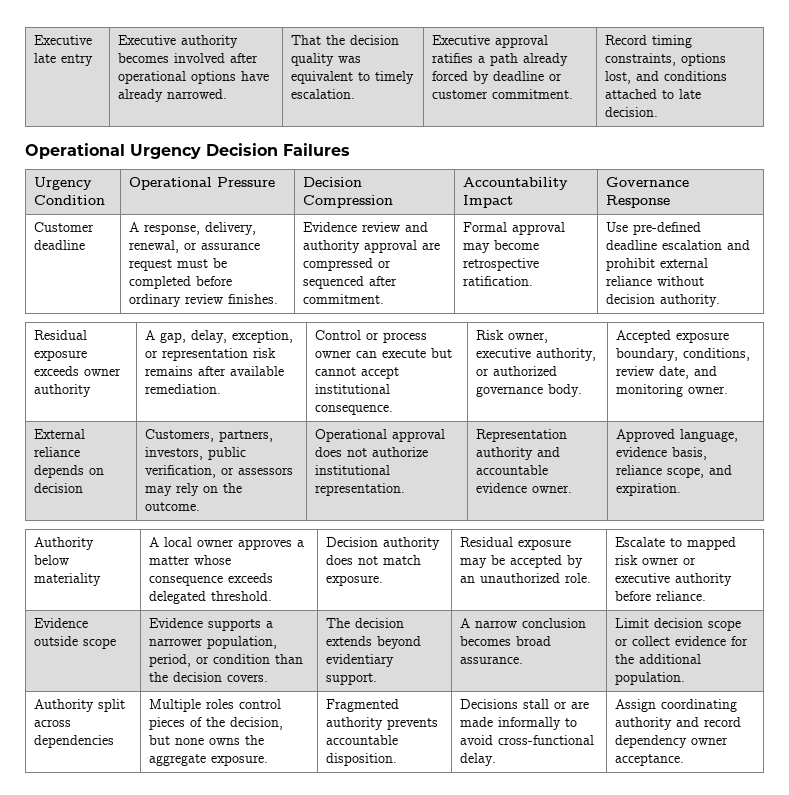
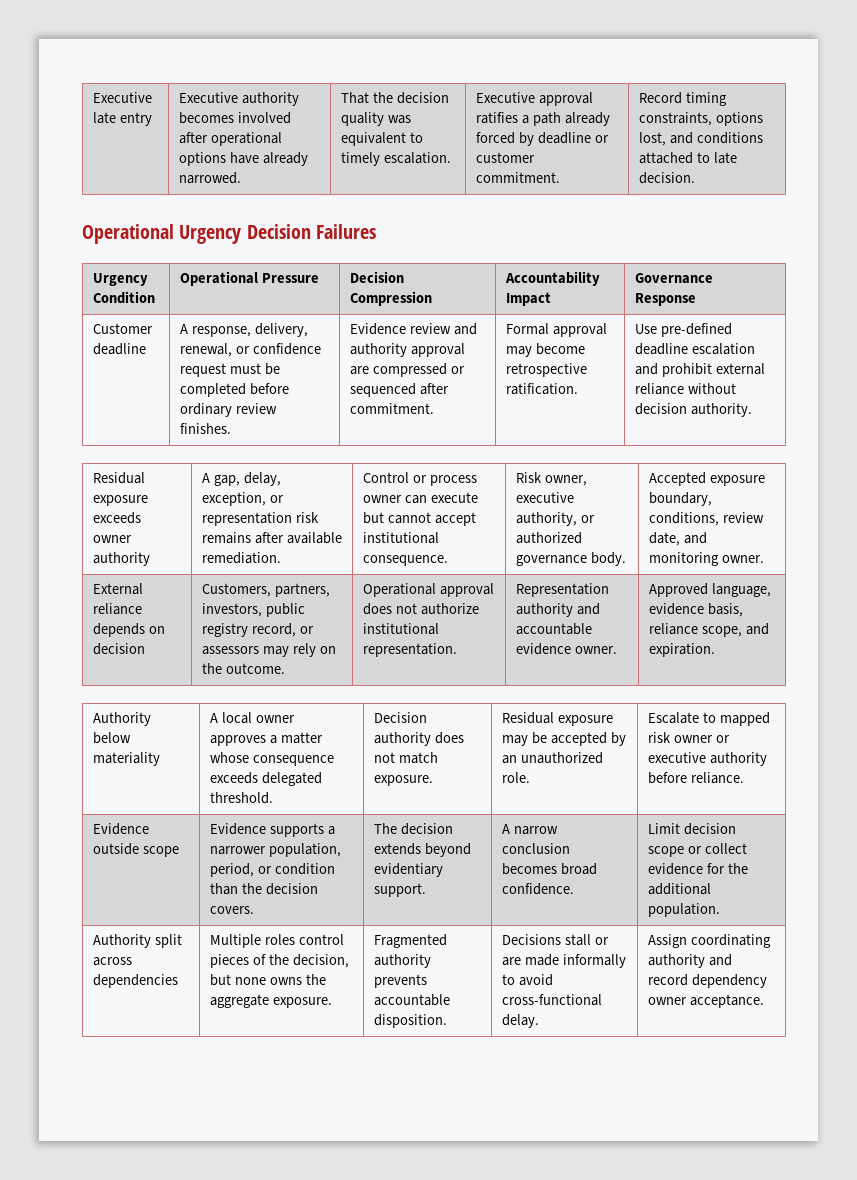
[201,242,261,250] assurance -> [252,343,321,355] confidence
[145,465,217,478] verification, -> [201,623,296,637] registry record,
[460,656,524,664] assurance. -> [501,883,574,895] confidence.

